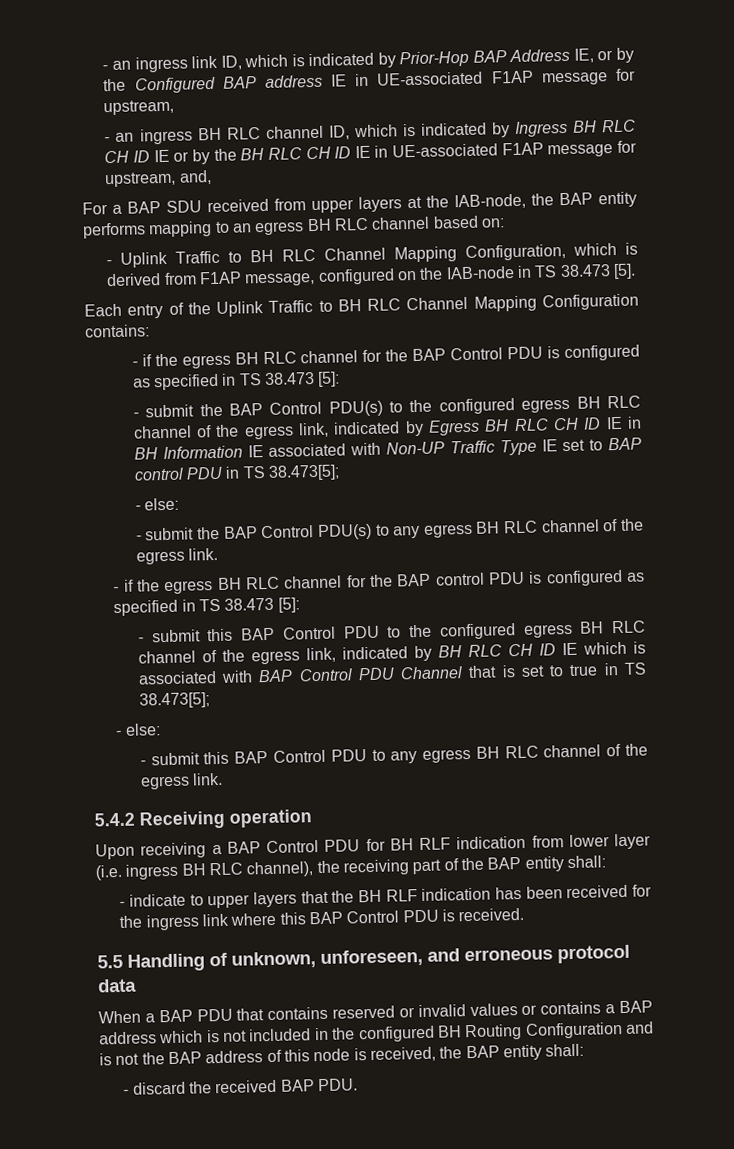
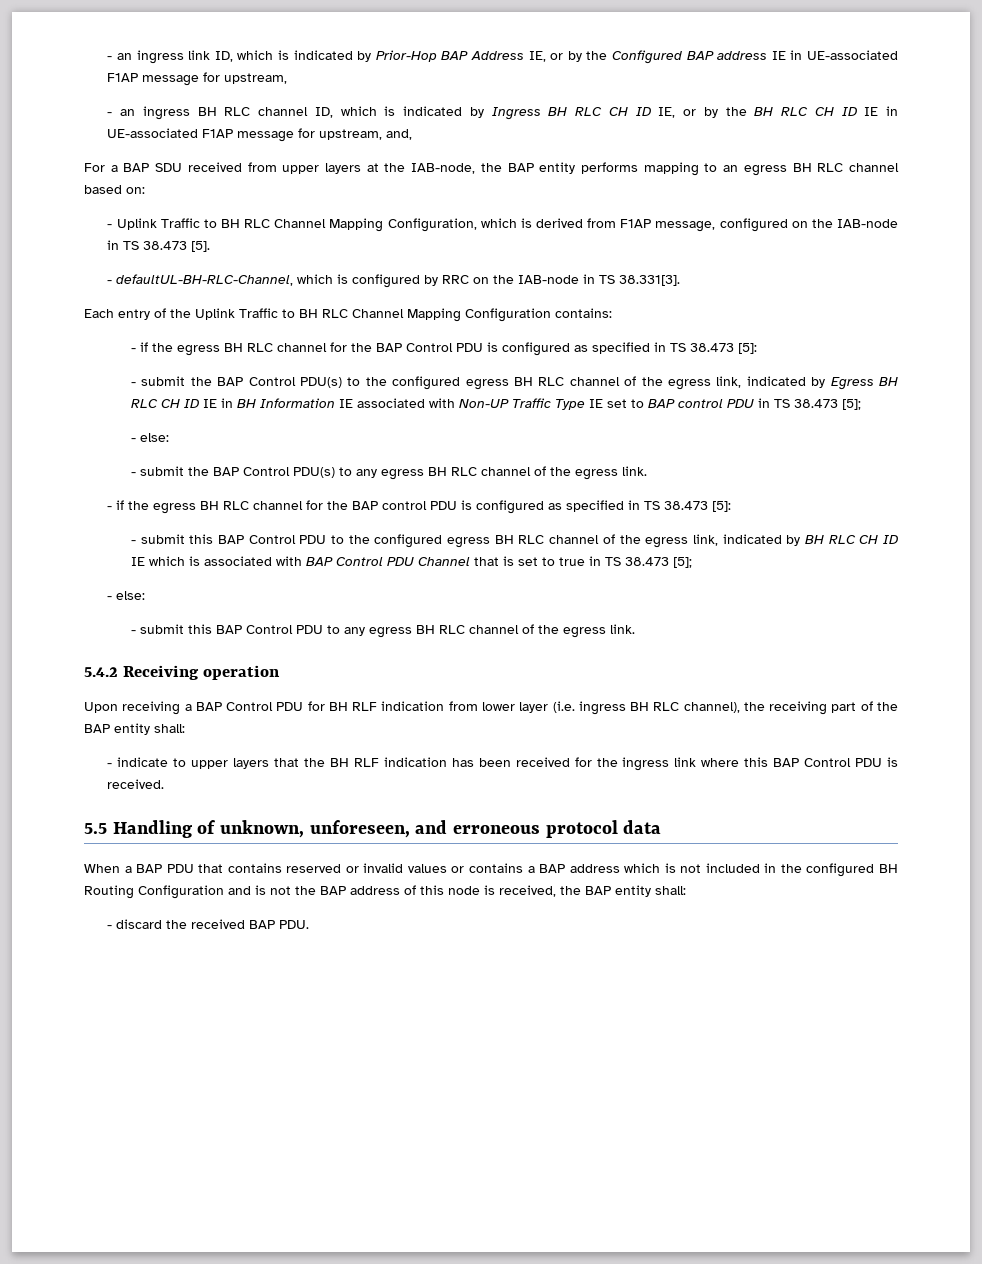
[153,149,170,163] IE -> [658,107,676,118] IE,
(636, 271) none -> [107,274,681,288] // - defaultUL-BH-RLC-Channel, which is configured by RRC on the IAB-node in TS 38.331[3].
[268,464,341,481] 38.473[5]; -> [793,399,861,410] 38.473 [5];
[138,692,210,709] 38.473[5]; -> [624,557,692,568] 38.473 [5];

